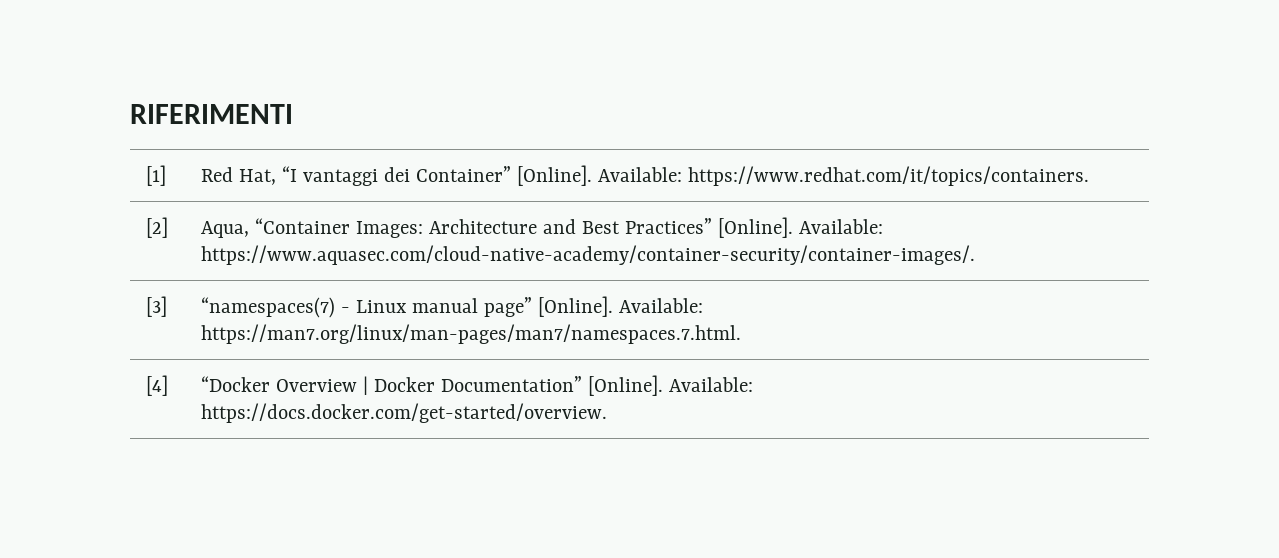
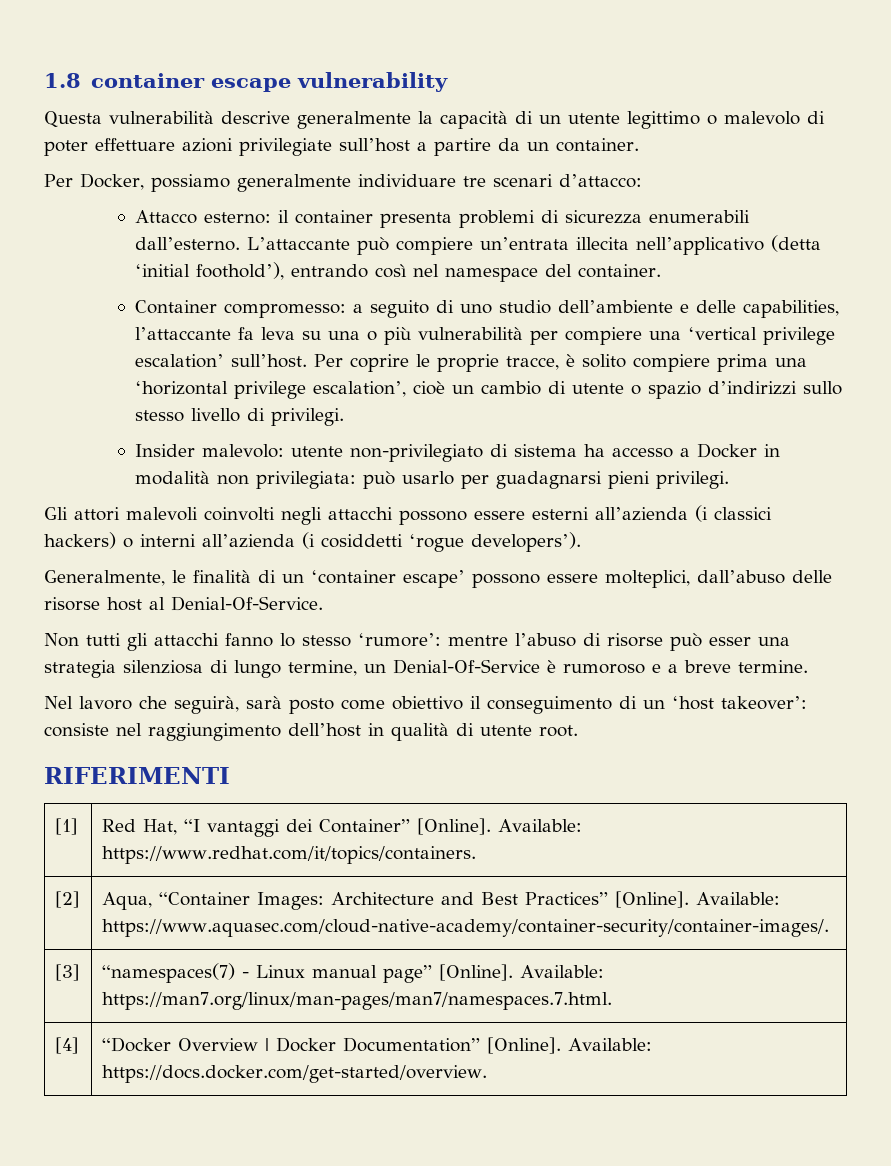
(130, 114) none -> [44,72,448,92] [44,111,825,129] [44,138,639,156] [44,173,642,192] [135,210,751,228] [135,235,822,255] [135,262,662,282] [135,300,840,318] [135,327,836,345] [135,354,808,372] [135,381,843,399] [135,408,345,426] [135,443,781,462] [135,471,730,489] [44,505,772,525] [44,532,581,552] [44,570,832,588] [44,596,323,611] [44,633,790,651] [44,659,808,678] [44,696,807,714] [44,723,578,741] 1.8 container escape vulnerability // Questa vulnerabilità descrive generalmente la capacità di un utente legittimo o malevolo di poter effettuare azioni privilegiate sull’host a partire da un container. // Per Docker, possiamo generalmente individuare tre scenari d’attacco: // Attacco esterno: il container presenta problemi di sicurezza enumerabili dall’esterno. L’attaccante può compiere un’entrata illecita nell’applicativo (detta ‘initial foothold’), entrando così nel namespace del container. // Container compromesso: a seguito di uno studio dell’ambiente e delle capabilities, l’attaccante fa leva su una o più vulnerabilità per compiere una ‘vertical privilege escalation’ sull’host. Per coprire le proprie tracce, è solito compiere prima una ‘horizontal privilege escalation’, cioè un cambio di utente o spazio d’indirizzi sullo stesso livello di privilegi. // Insider malevolo: utente non-privilegiato di sistema ha accesso a Docker in modalità non privilegiata: può usarlo per guadagnarsi pieni privilegi. // Gli attori malevoli coinvolti negli attacchi possono essere esterni all’azienda (i classici hackers) o interni all’azienda (i cosiddetti ‘rogue developers’). // Generalmente, le finalità di un ‘container escape’ possono essere molteplici, dall’abuso delle risorse host al Denial-Of-Service. // Non tutti gli attacchi fanno lo stesso ‘rumore’: mentre l’abuso di risorse può esser una strategia silenziosa di lungo termine, un Denial-Of-Service è rumoroso e a breve termine. // Nel lavoro che seguirà, sarà posto come obiettivo il conseguimento di un ‘host takeover’: consiste nel raggiungimento dell’host in qualità di utente root. //

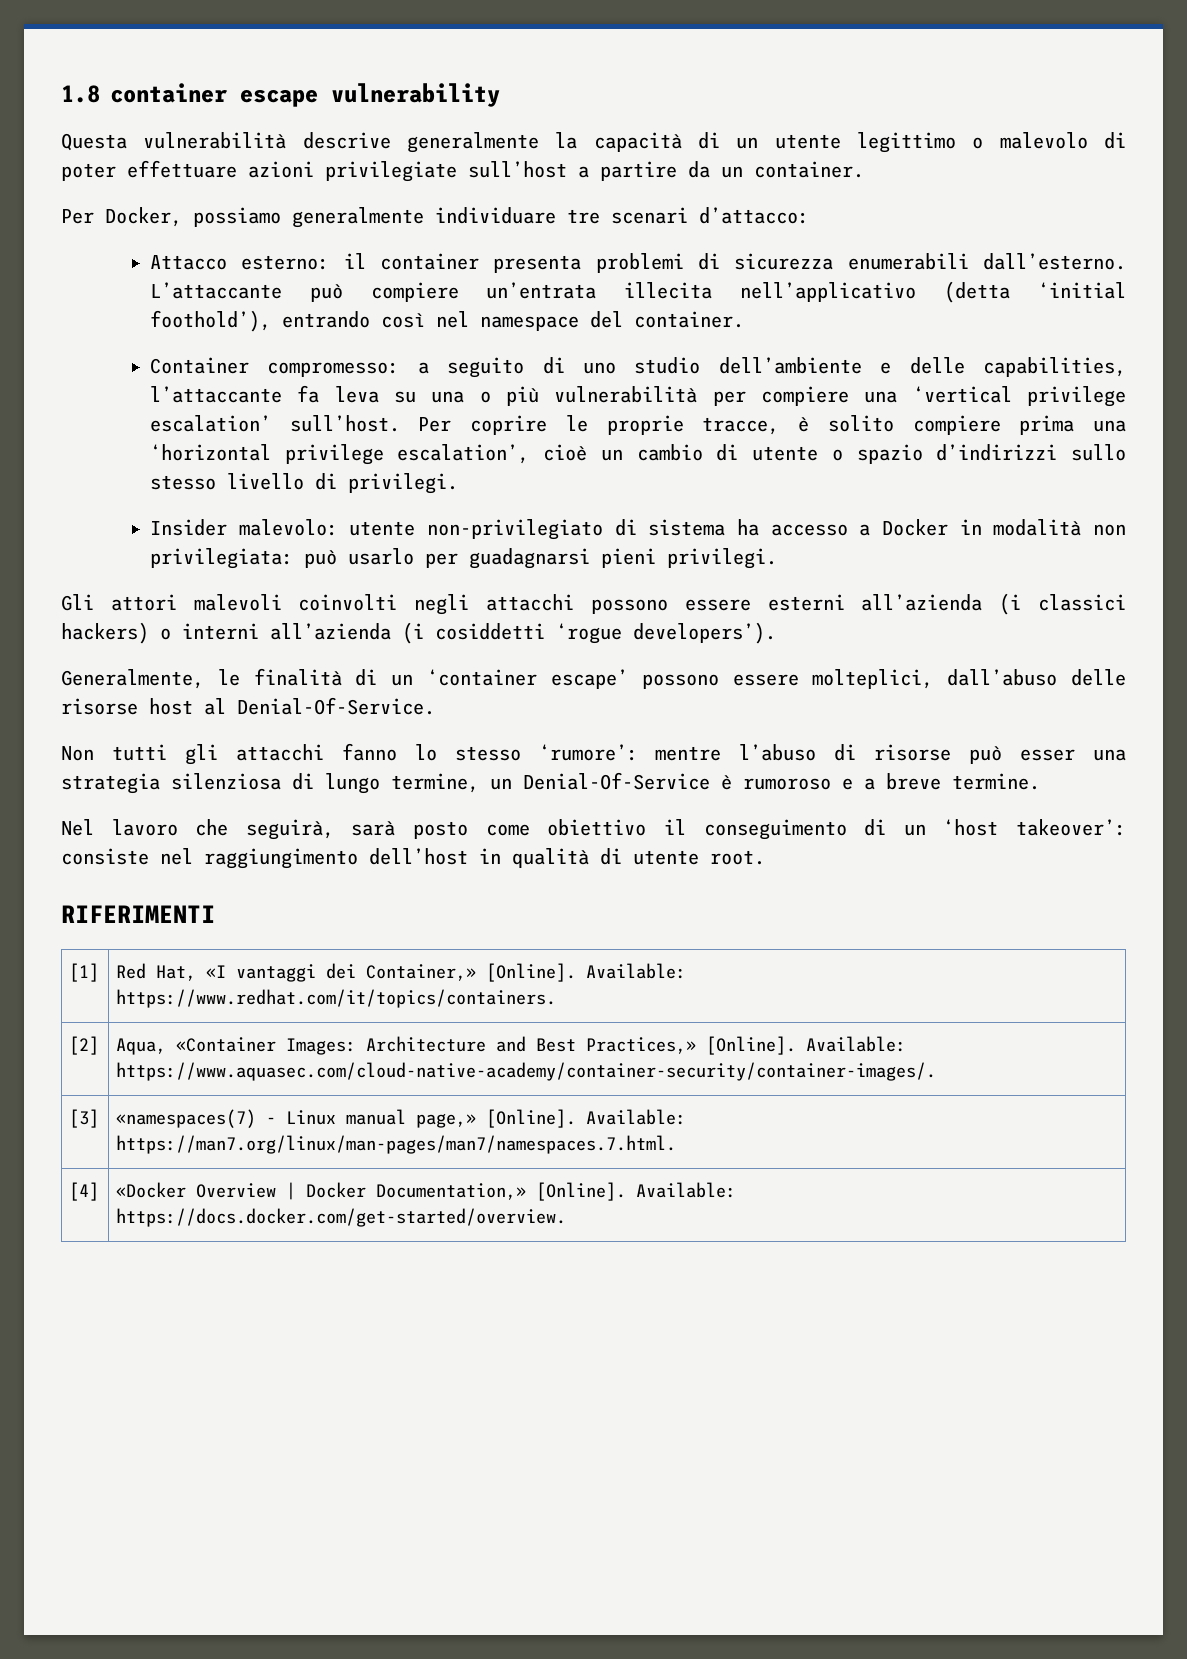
[183,819,200,832] “I -> [206,965,227,978] «I
[318,819,410,833] Container” -> [366,964,477,981] Container,»
[158,892,250,906] “Container -> [176,1037,277,1052] «Container
[524,892,608,905] Practices” -> [586,1037,697,1054] Practices,»
[101,963,235,983] “namespaces(7) -> [116,1109,257,1128] «namespaces(7)
[382,965,432,983] page” -> [416,1113,477,1128] page,»
[101,1037,171,1052] “Docker -> [116,1182,187,1198] «Docker
[342,1037,480,1052] Documentation” -> [376,1183,527,1200] Documentation,»

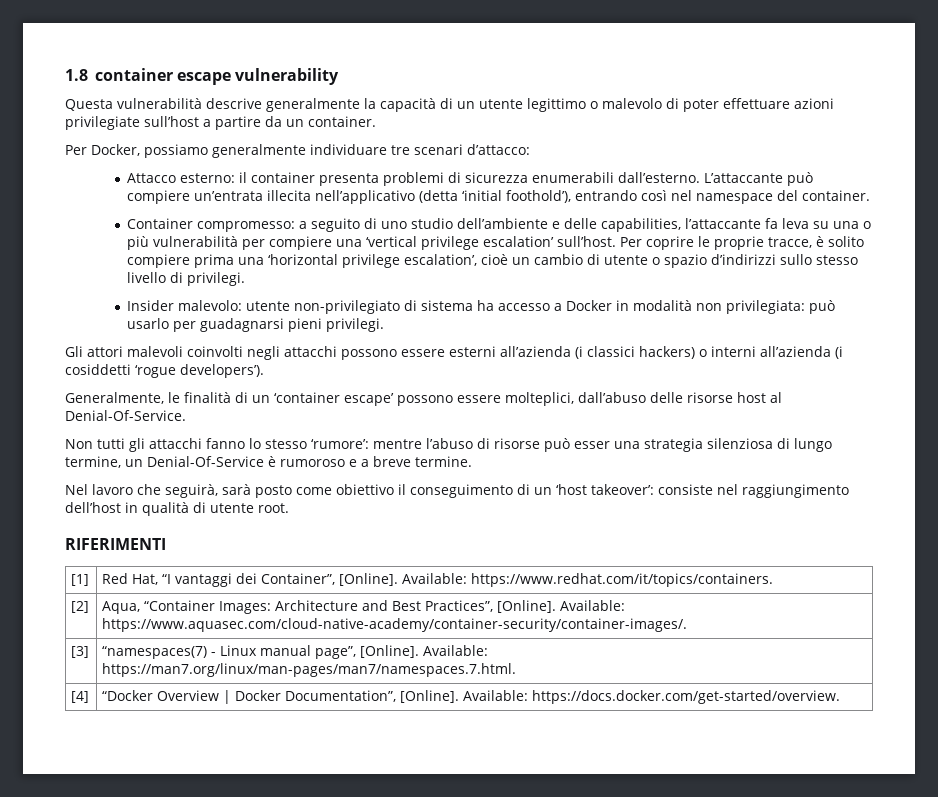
[206,965,227,978] «I -> [162,574,172,584] “I
[366,964,477,981] Container,» -> [261,573,336,585] Container”,
[176,1037,277,1052] «Container -> [144,600,216,611] “Container
[586,1037,697,1054] Practices,» -> [425,600,494,612] Practices”,
[116,1109,257,1128] «namespaces(7) -> [102,646,208,659] “namespaces(7)
[416,1113,477,1128] page,» -> [315,646,357,659] page”,
[116,1182,187,1198] «Docker -> [102,690,154,701] “Docker
[376,1183,527,1200] Documentation,» -> [285,690,397,702] Documentation”,

